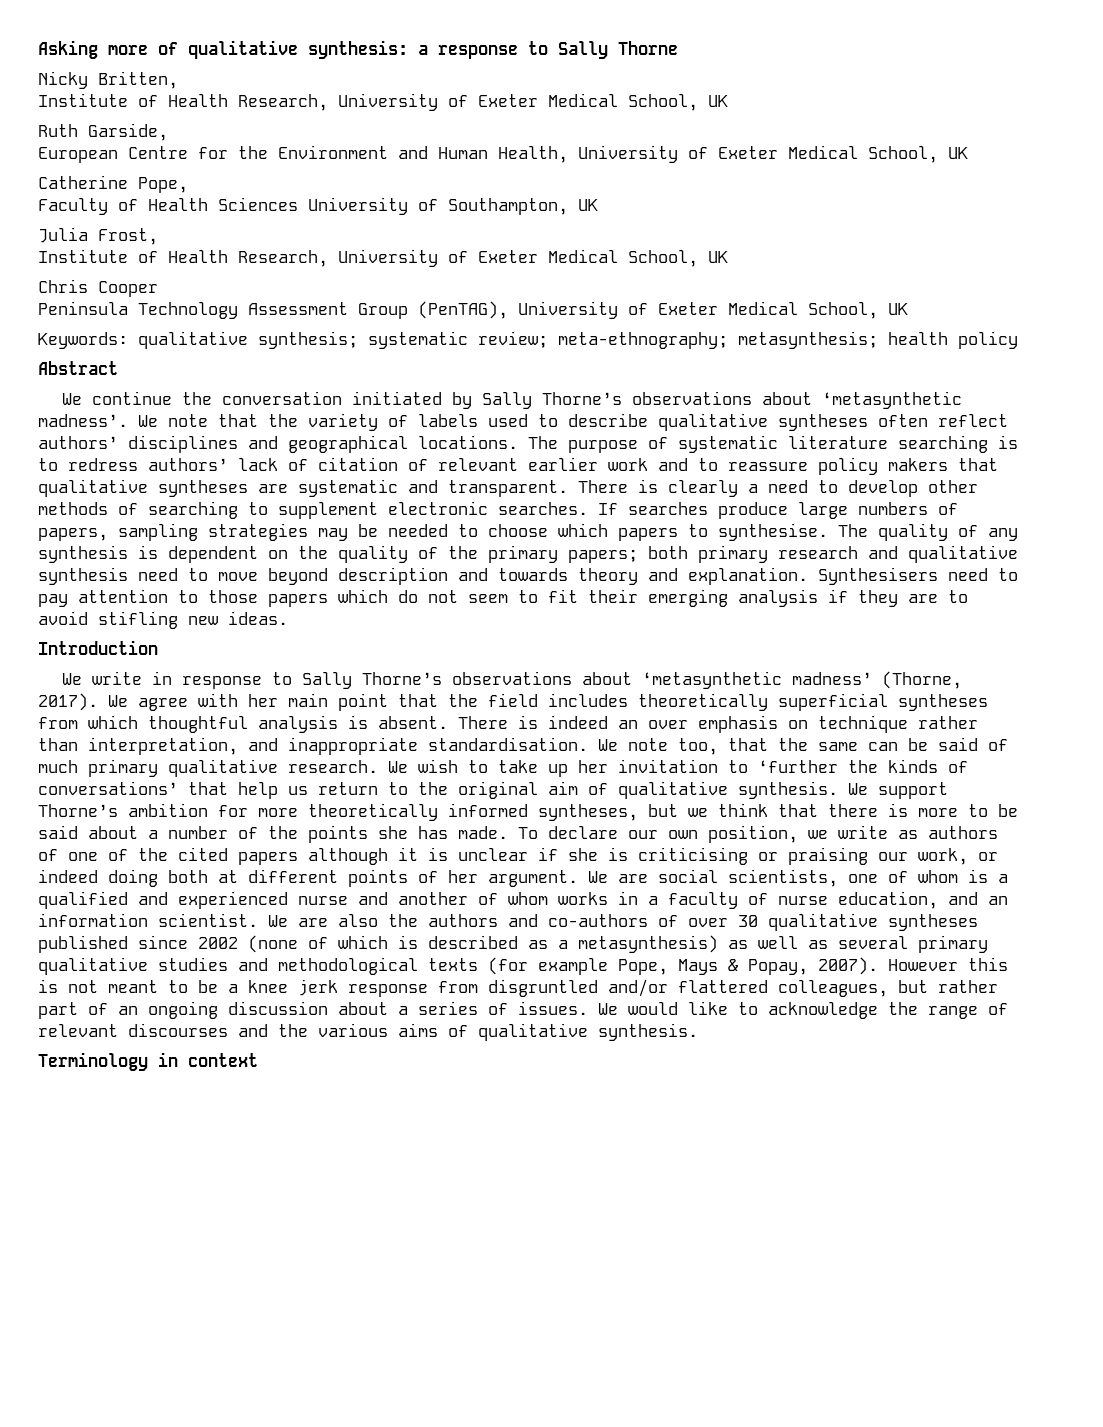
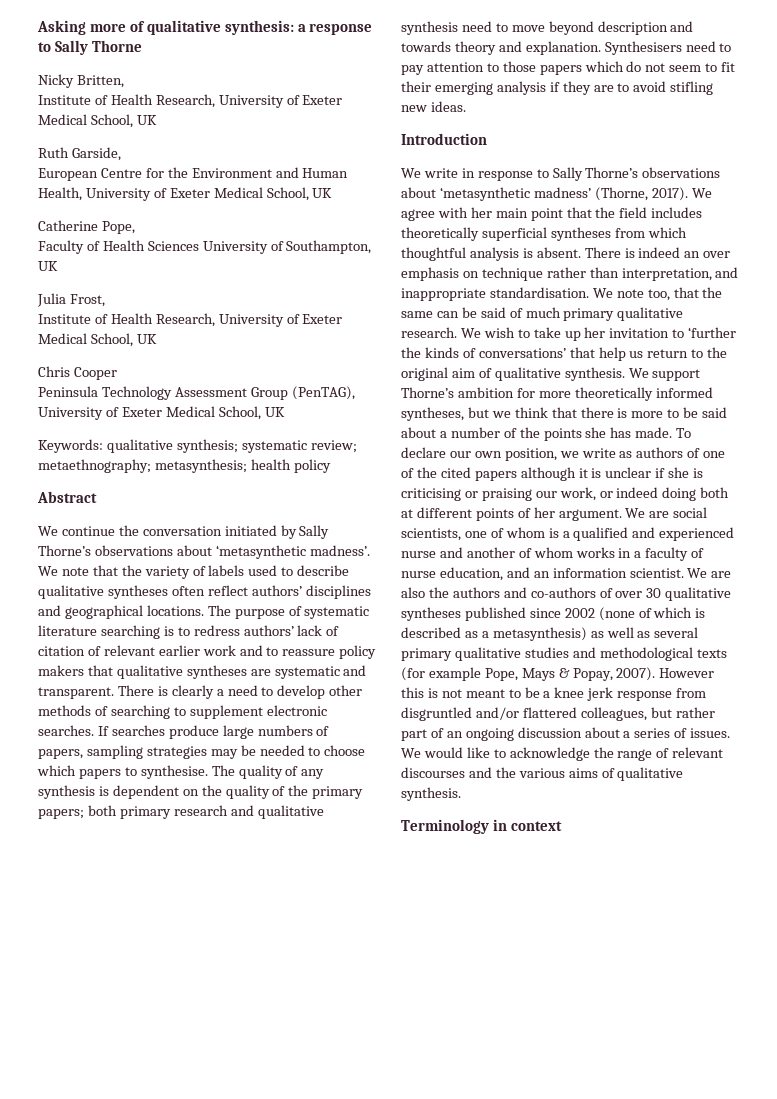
[558,332,728,349] meta-ethnography; -> [38,459,151,473] metaethnography;

